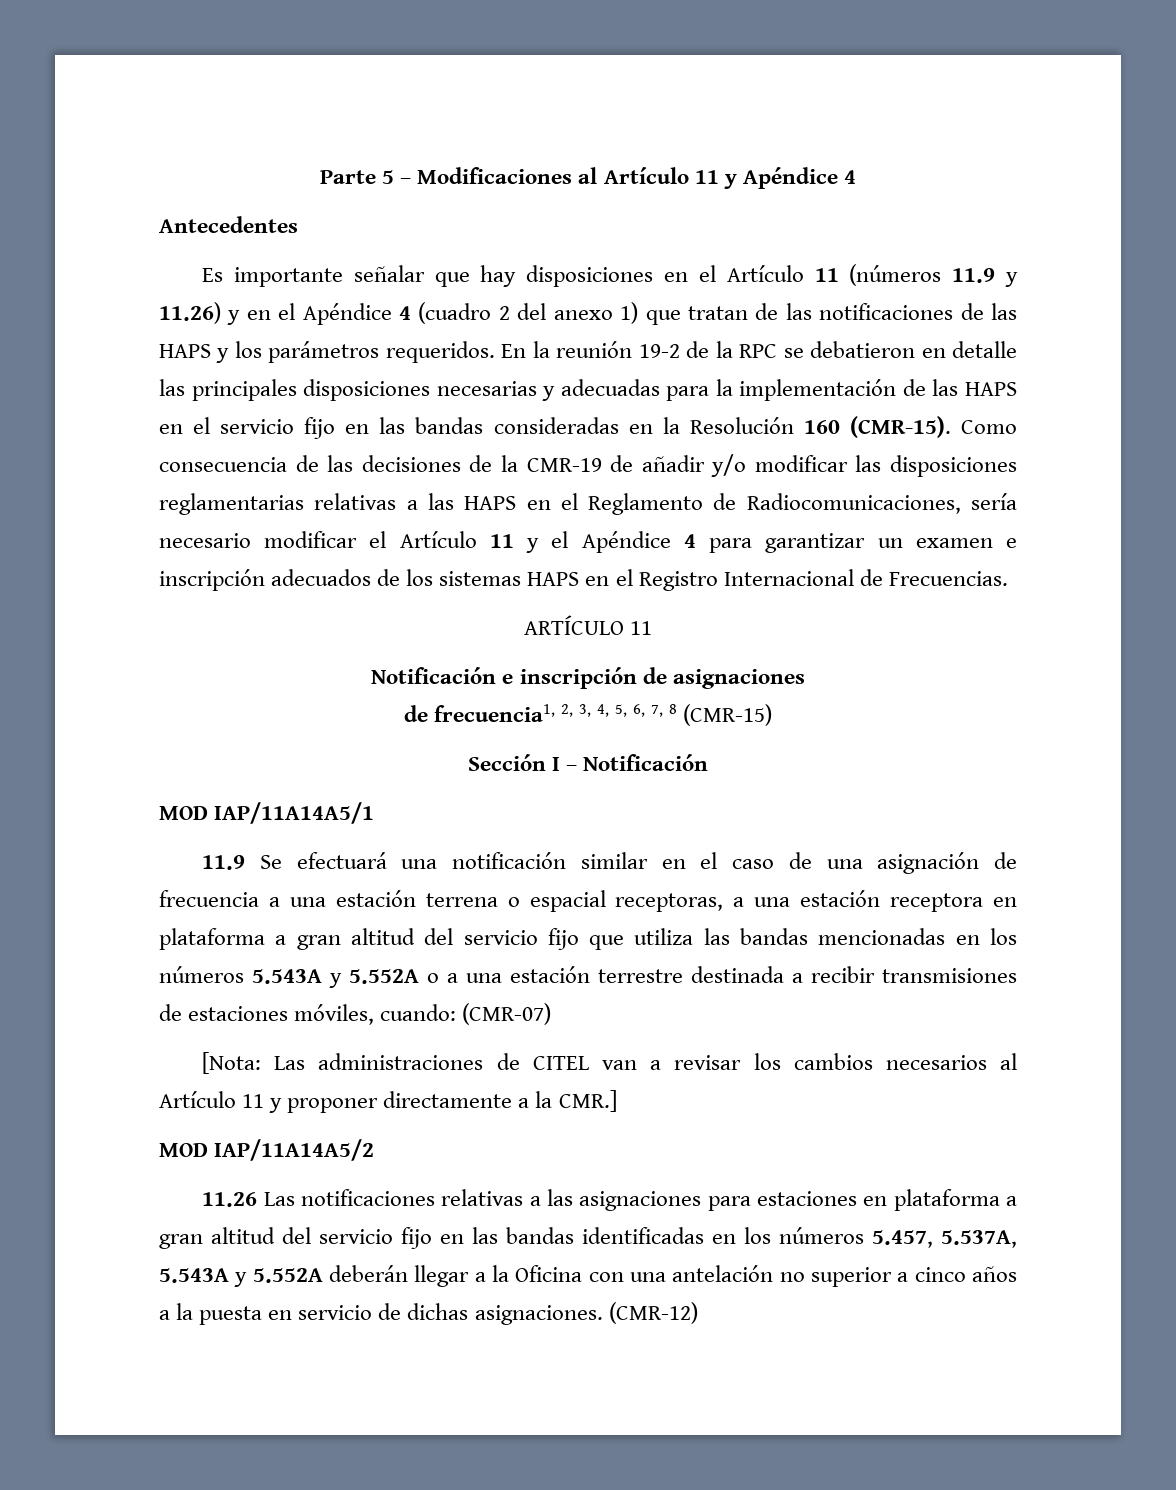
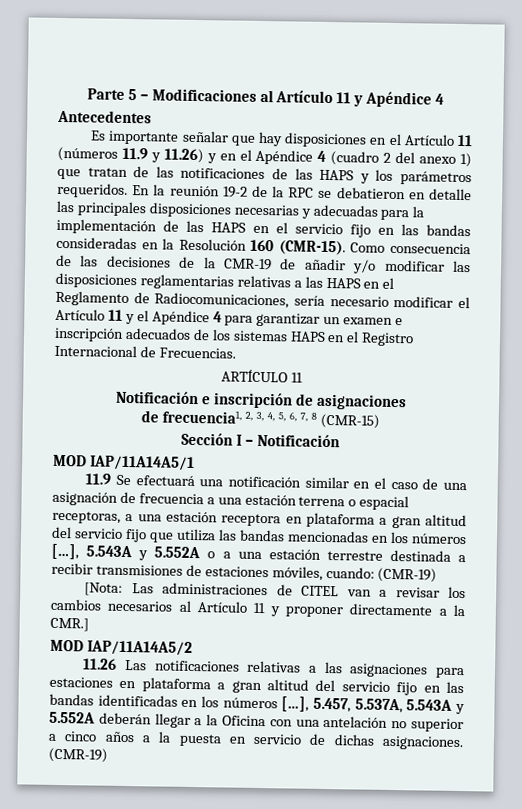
(244, 974) none -> [51,543,79,560] […],
[462,1003,552,1025] (CMR-07) -> [377,567,438,583] (CMR-19)
(864, 1235) none -> [281,696,310,712] […],
[608,1302,698,1324] (CMR-12) -> [48,747,108,763] (CMR-19)

